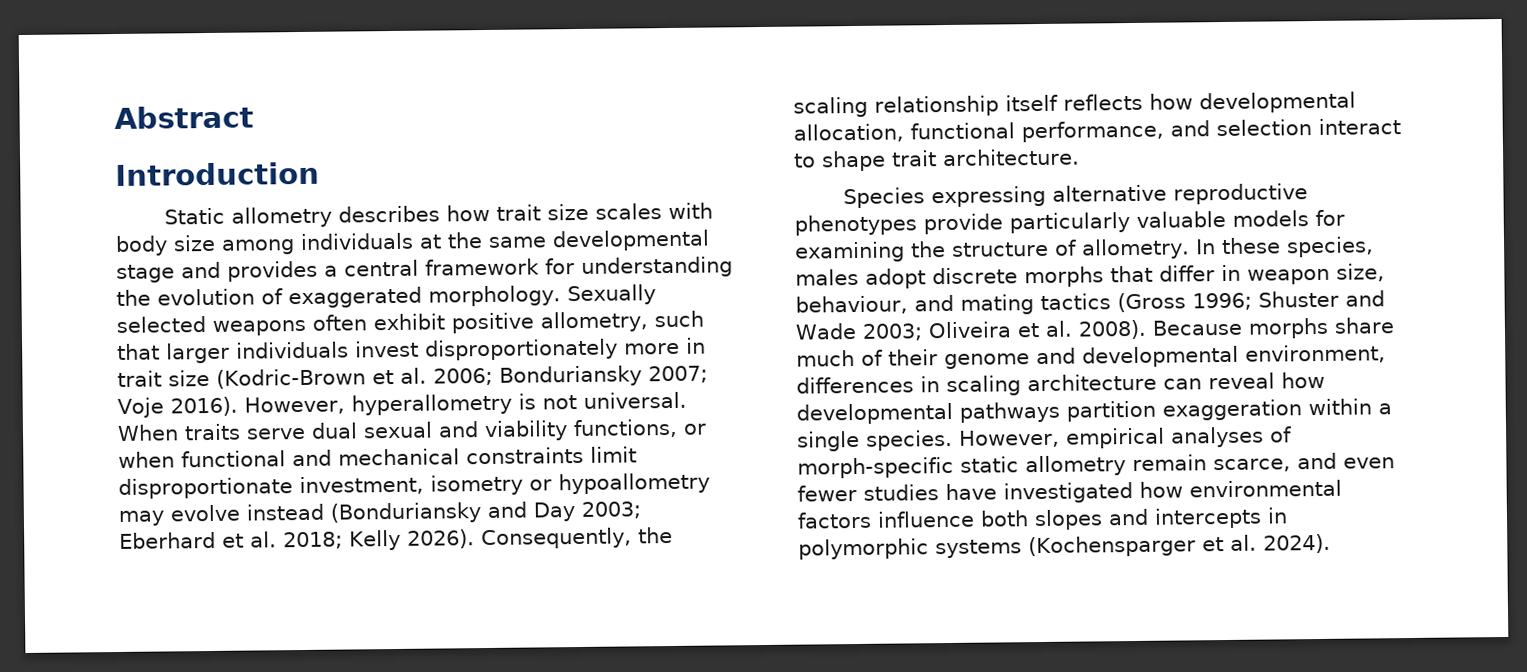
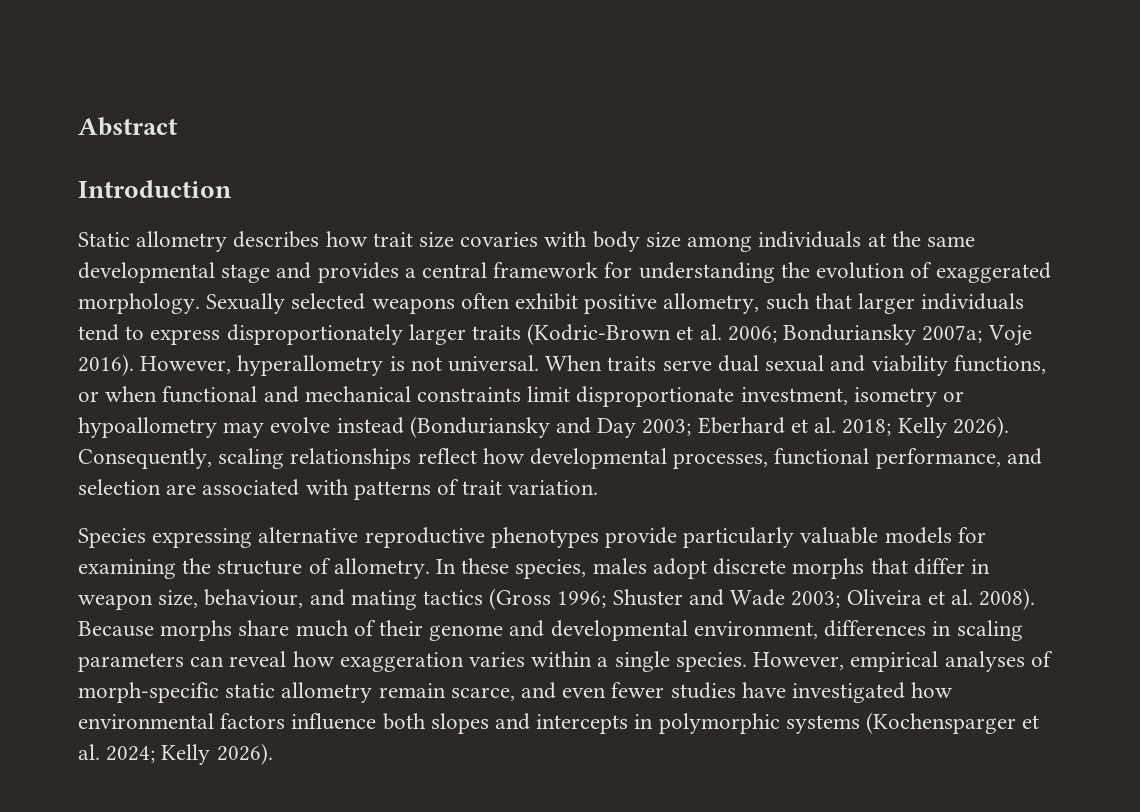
[594,203,662,220] scales -> [460,232,539,247] covaries
[355,337,706,361] [117,369,210,387] invest disproportionately more in trait size -> [78,324,522,345] tend to express disproportionately larger traits
[647,365,708,384] 2007; -> [922,325,983,343] 2007a;
[637,527,673,544] [793,91,1356,118] [793,123,904,143] the scaling relationship itself reflects how developmental allocation, -> [218,448,769,469] scaling relationships reflect how developmental processes,
[1318,118,1401,135] [794,148,1080,172] interact to shape trait architecture. -> [166,479,599,500] are associated with patterns of trait variation.
[1027,373,1157,392] architecture -> [78,653,184,672] parameters
[796,399,1302,425] developmental pathways partition exaggeration -> [339,652,526,672] exaggeration varies
[1262,533,1331,554] 2024). -> [106,743,273,765] 2024; Kelly 2026).

